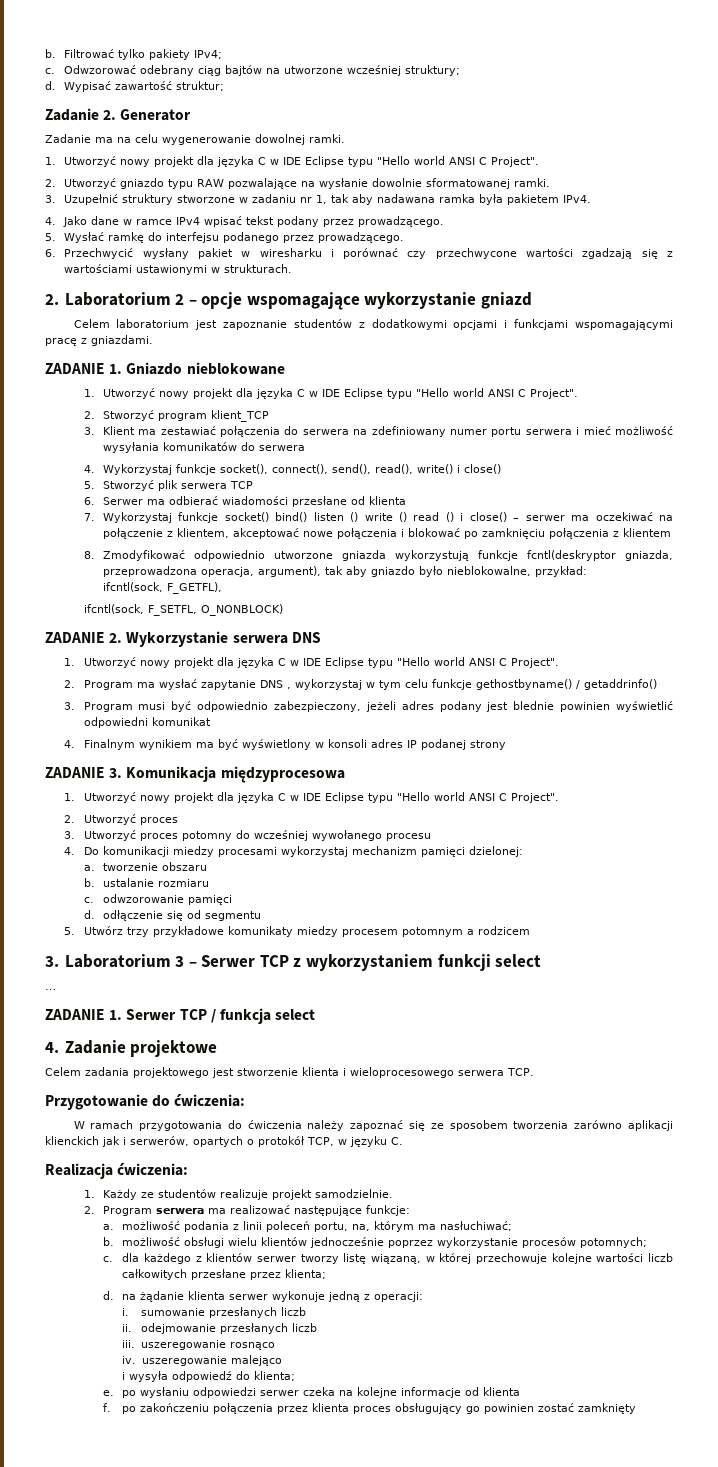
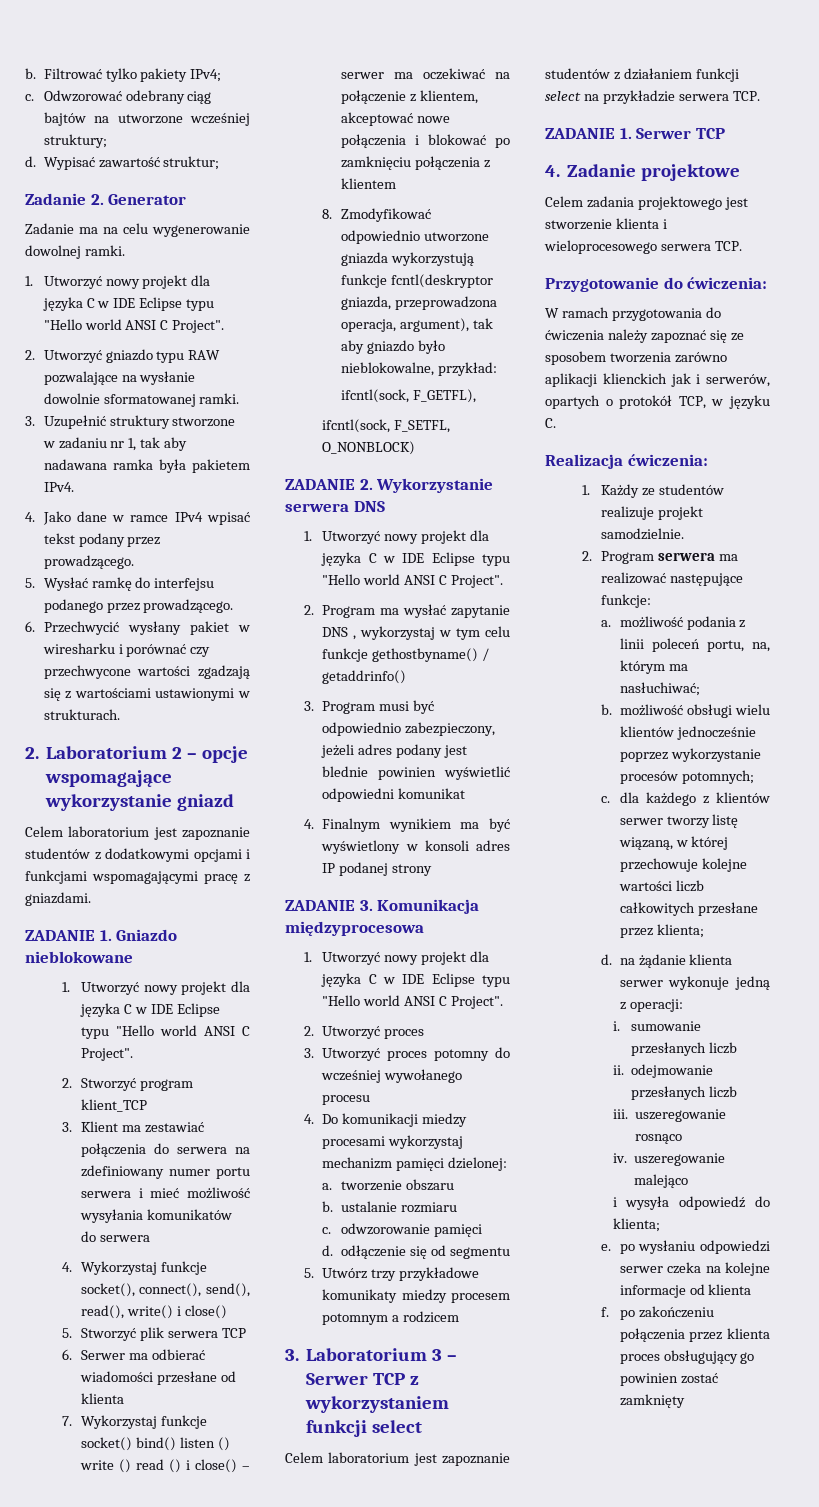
[45,989,56,990] … -> [285,1452,510,1466] [545,68,739,82] [545,90,760,104] Celem laboratorium jest zapoznanie studentów z działaniem funkcji select na przykładzie serwera TCP.
[210,1008,316,1024] / funkcja select -> (725, 133) none

